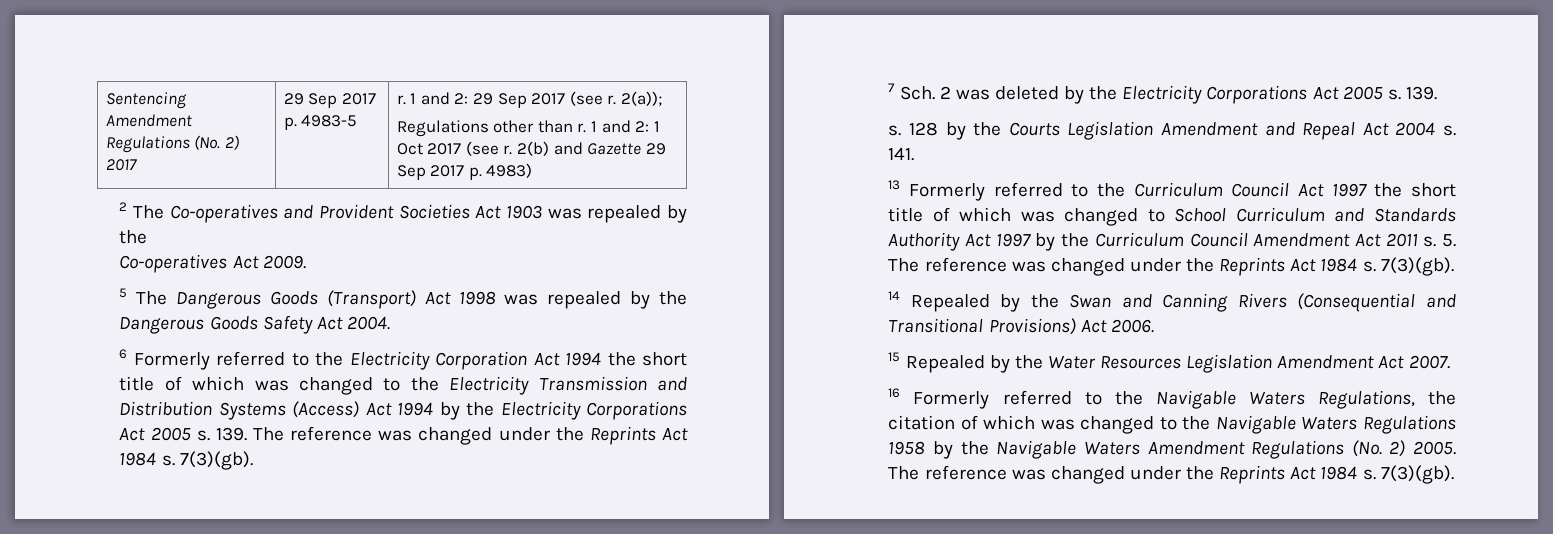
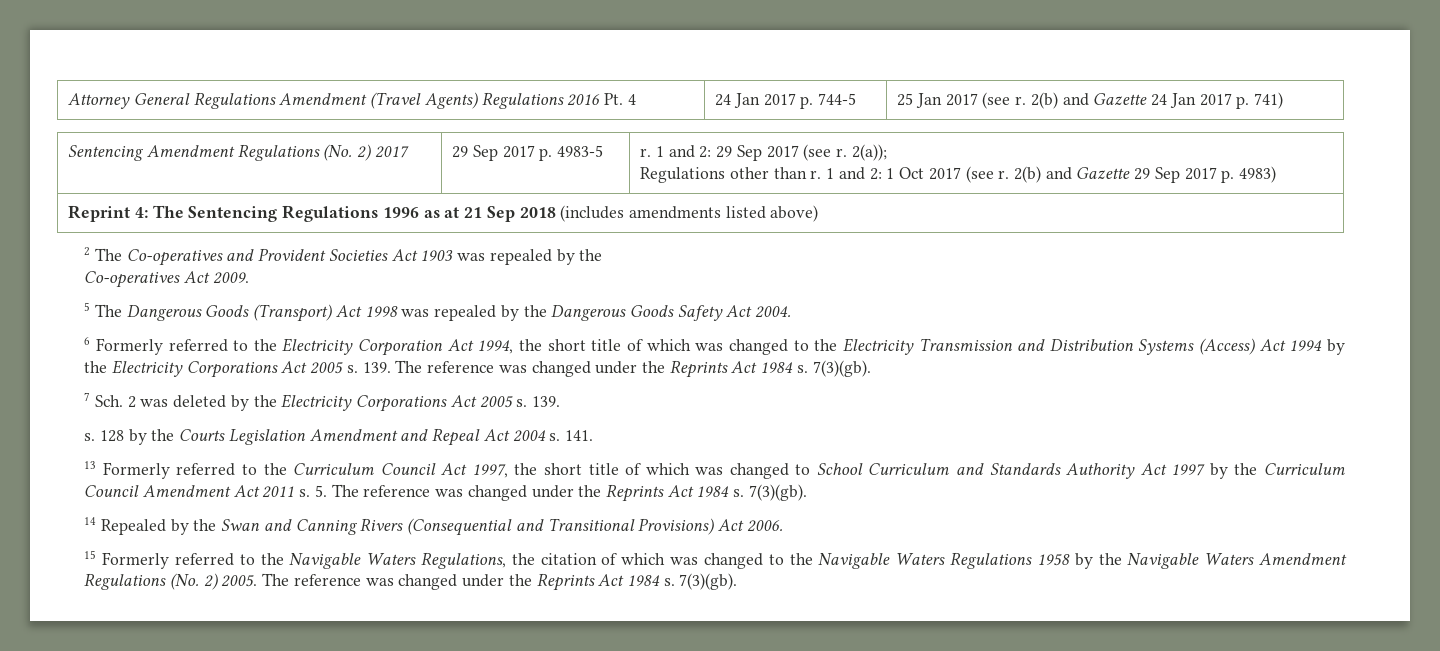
(105, 100) none -> [68,92,636,109] [715,93,857,109] [897,92,1283,109] Attorney General Regulations Amendment (Travel Agents) Regulations 2016 Pt. 4 | 24 Jan 2017 p. 744-5 | 25 Jan 2017 (see r. 2(b) and Gazette 24 Jan 2017 p. 741) //
(533, 170) none -> [68,205,819,222] // Reprint 4: The Sentencing Regulations 1996 as at 21 Sep 2018 (includes amendments listed above)
[565,352,602,366] 1994 -> [477,340,514,354] 1994,
[1331,183,1367,197] 1997 -> [471,464,508,478] 1997,
[905,354,1450,373] [888,388,901,398] Repealed by the Water Resources Legislation Amendment Act 2007. // 16 -> (97, 554) none

